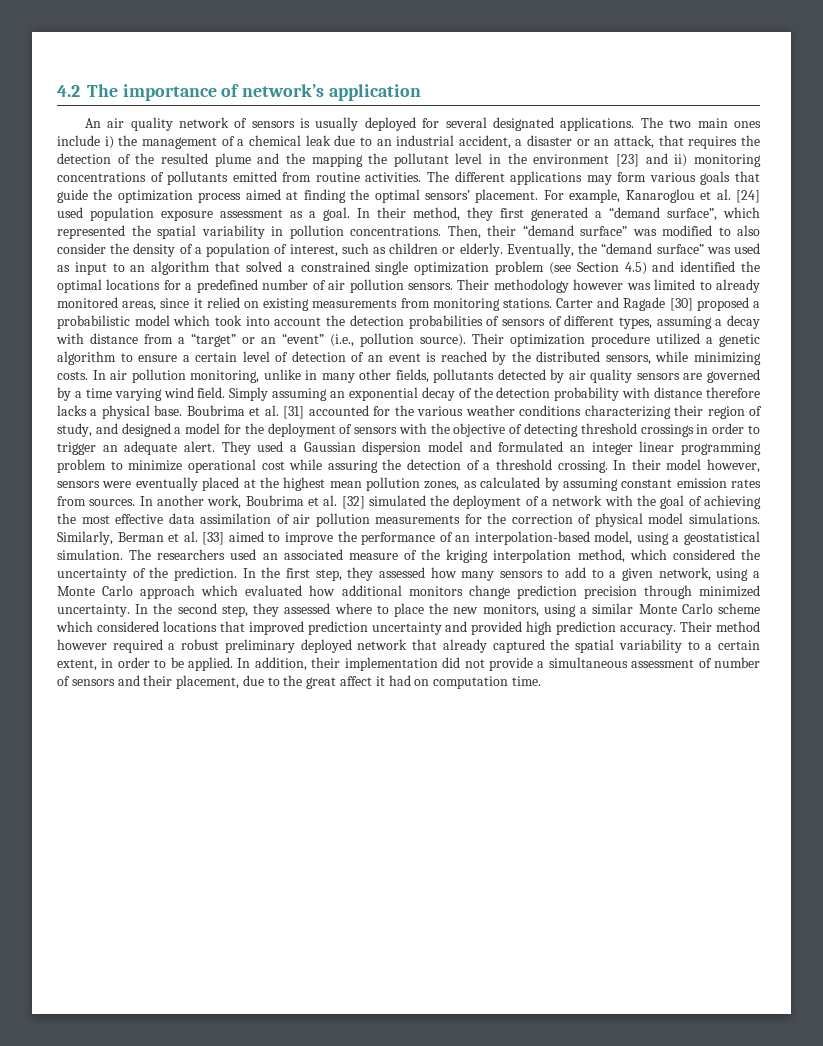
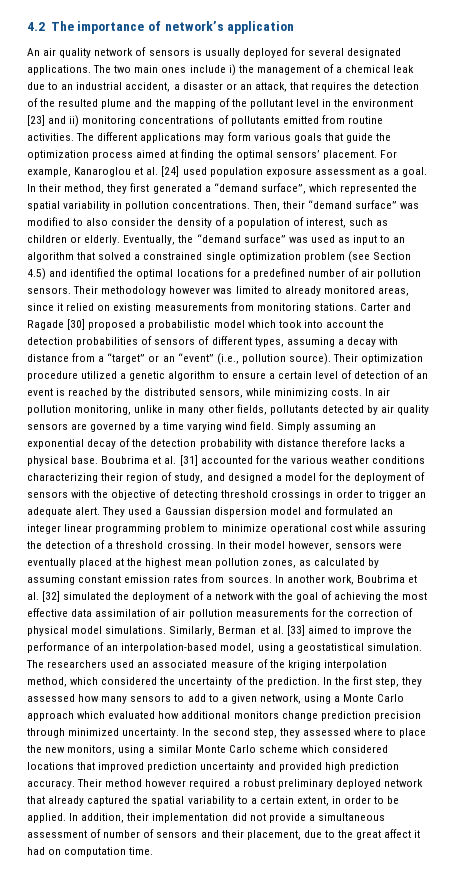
(363, 160) none -> [218,98,230,107] of

